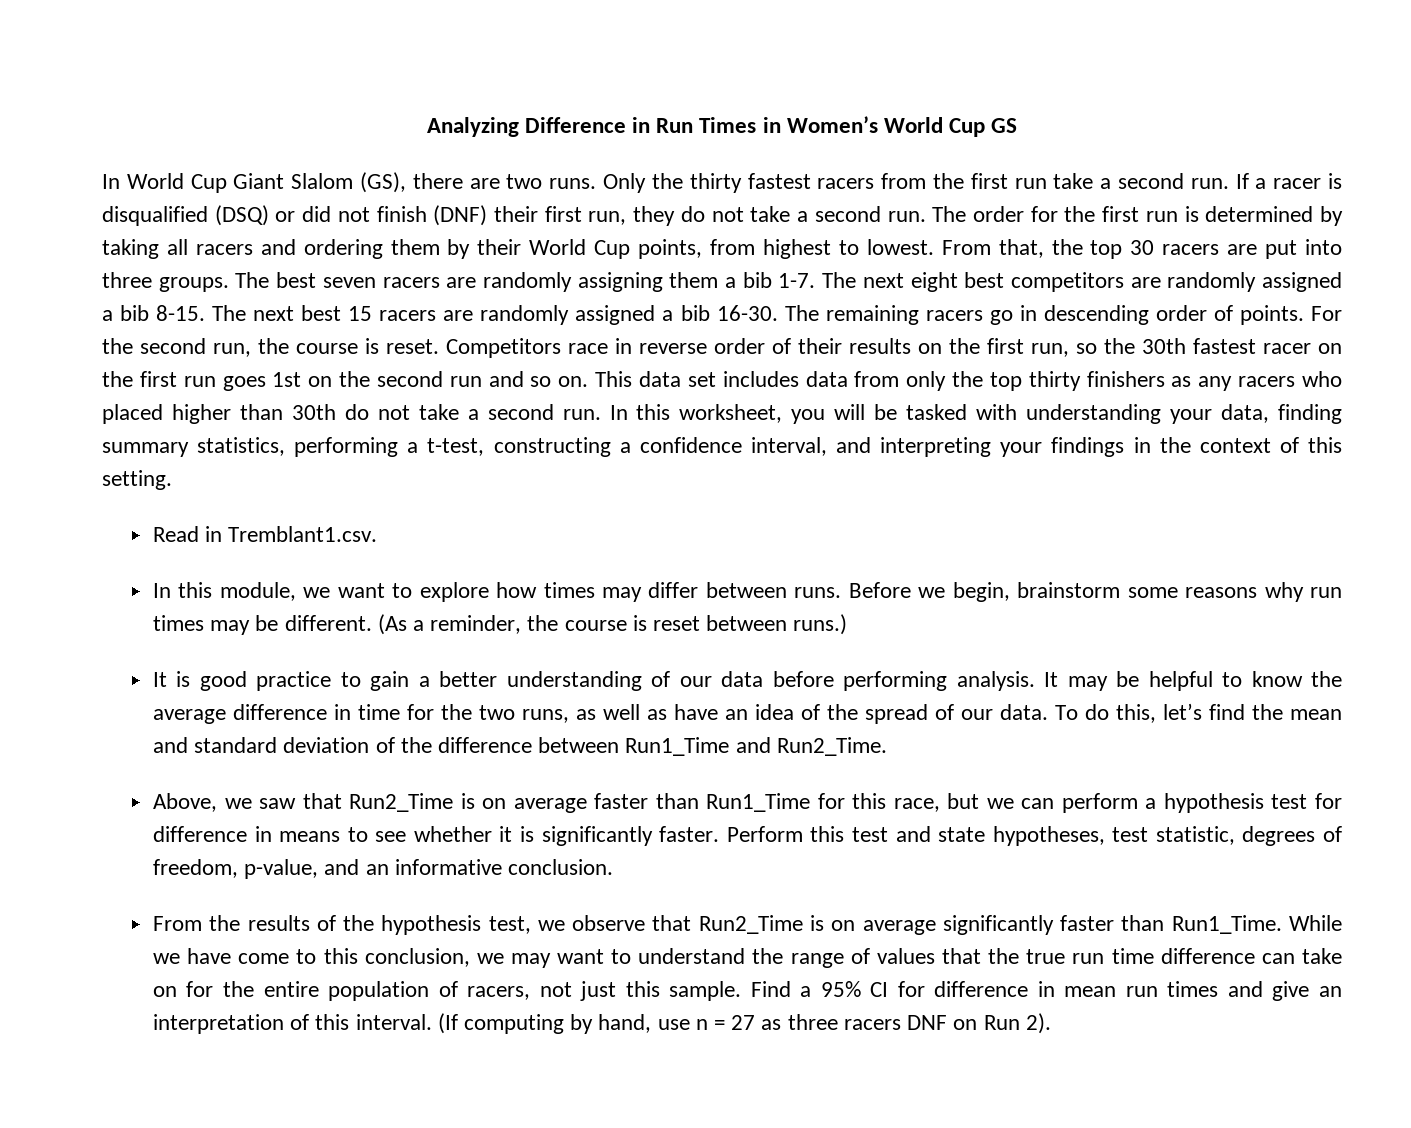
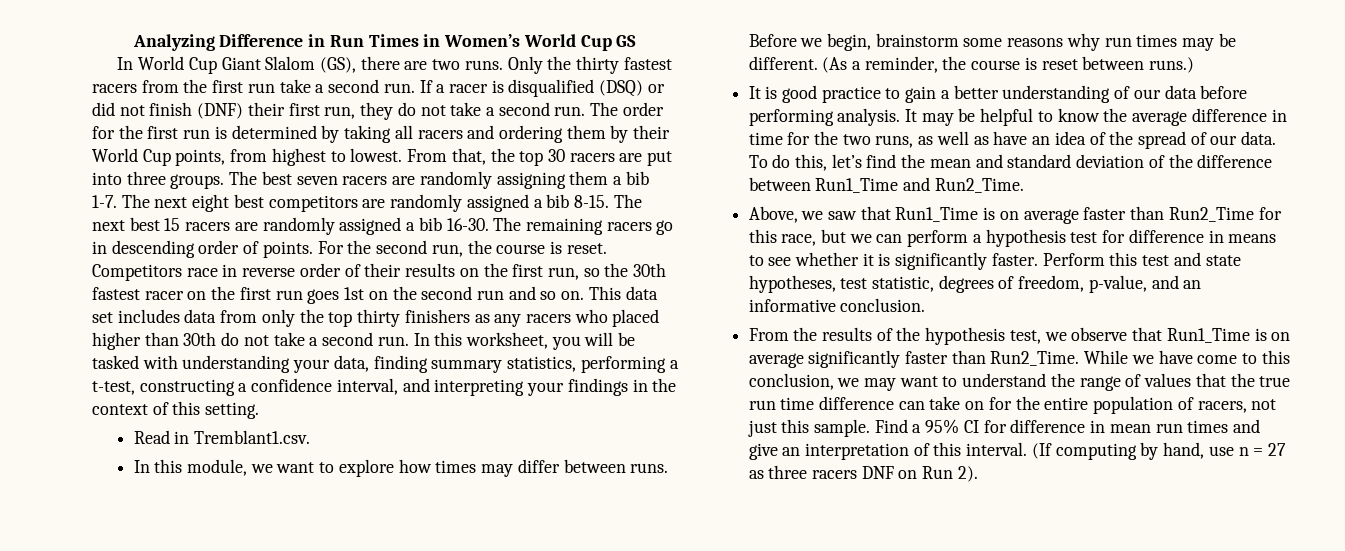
[349,793,454,812] Run2_Time -> [895,207,979,222] Run1_Time
[706,793,811,812] Run1_Time -> [1168,207,1254,222] Run2_Time
[698,915,803,934] Run2_Time -> [1166,328,1250,343] Run1_Time
[1171,915,1282,934] Run1_Time. -> [990,351,1080,366] Run2_Time.

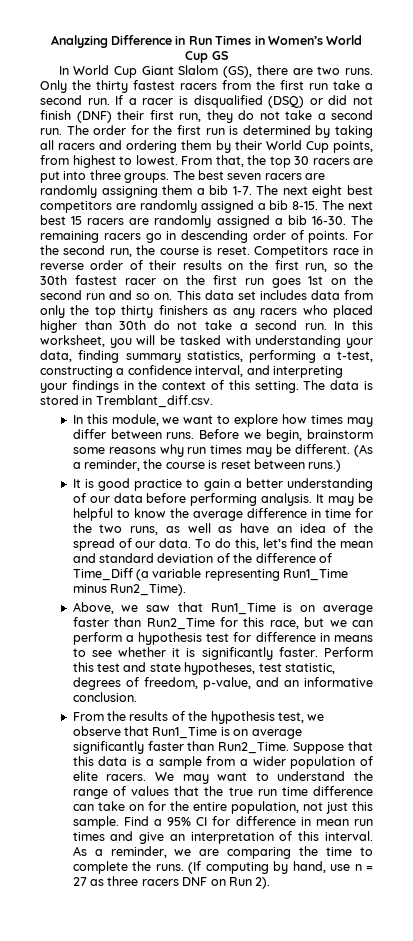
[133,430,311,444] // Read in Tremblant1.csv. -> [303,380,374,390] [40,395,213,408] The data is stored in Tremblant_diff.csv.
[748,177,1024,193] between Run1_Time and Run2_Time. -> [318,553,332,563] [72,568,349,581] [72,584,187,596] of Time_Diff (a variable representing Run1_Time minus Run2_Time).
[1084,350,1290,364] [748,373,860,390] While we have come to this conclusion, we -> [293,741,373,754] [72,756,373,769] [72,771,174,781] Suppose that this data is a sample from a wider population of elite racers. We
[1093,396,1247,414] population of racers, -> [230,801,299,814] population,
(1028, 449) none -> [72,846,374,859] [72,861,184,874] As a reminder, we are comparing the time to complete the runs.

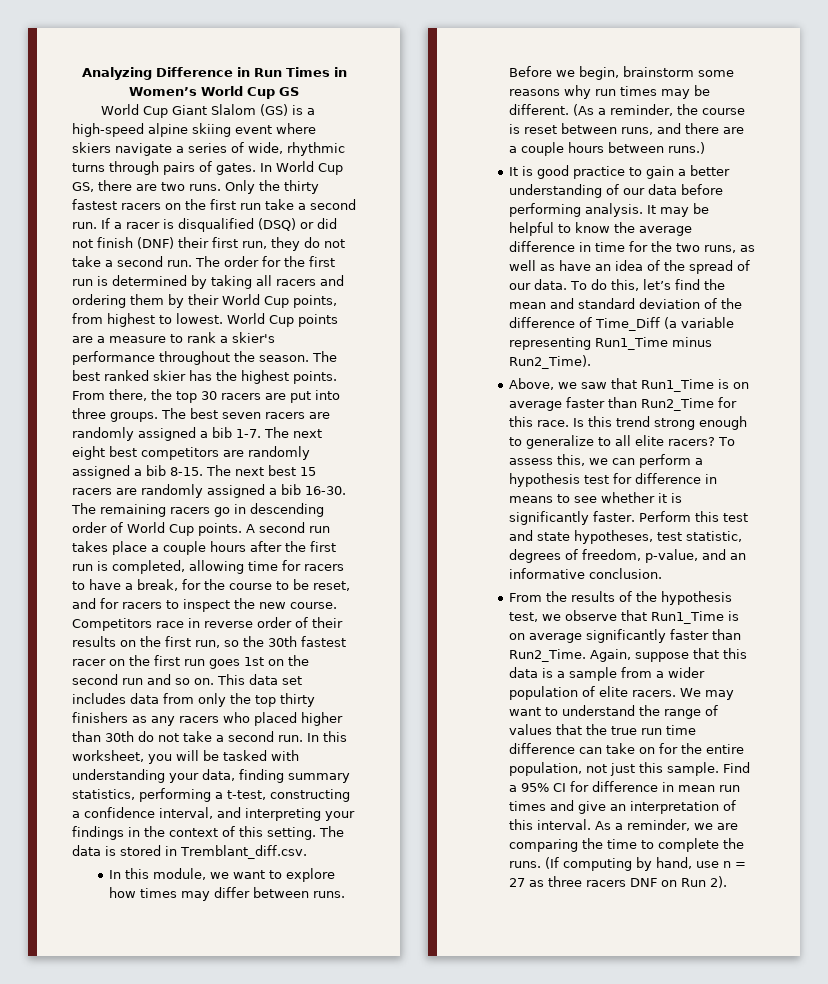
[58,66,69,75] In -> (299, 91) none
[223,66,253,78] (GS), -> [259,104,315,116] [72,123,316,137] [72,142,345,156] [72,161,343,175] [72,182,94,192] (GS) is a high-speed alpine skiing event where skiers navigate a series of wide, rhythmic turns through pairs of gates. In World Cup GS,
[222,80,251,90] from -> [165,203,181,210] on
[181,155,244,167] From that, -> [227,313,338,327] [72,332,275,343] [72,351,337,365] [72,370,337,384] [72,389,147,401] World Cup points are a measure to rank a skier's performance throughout the season. The best ranked skier has the highest points. From there,
[101,185,193,198] assigning them -> [138,427,196,441] assigned
[308,231,373,243] [40,245,250,257] points. For the second run, the course is reset. -> [127,522,330,536] [72,541,336,555] [72,560,344,574] [72,579,350,591] [72,598,337,612] World Cup points. A second run takes place a couple hours after the first run is completed, allowing time for racers to have a break, for the course to be reset, and for racers to inspect the new course.
(305, 464) none -> [621,123,745,135] [509,142,665,156] runs, and there are a couple hours between
[269,617,325,629] race, but -> [537,416,748,430] [509,435,736,449] [509,454,586,466] race. Is this trend strong enough to generalize to all elite racers? To assess this,
[293,742,345,754] Suppose -> [590,649,690,662] Again, suppose

